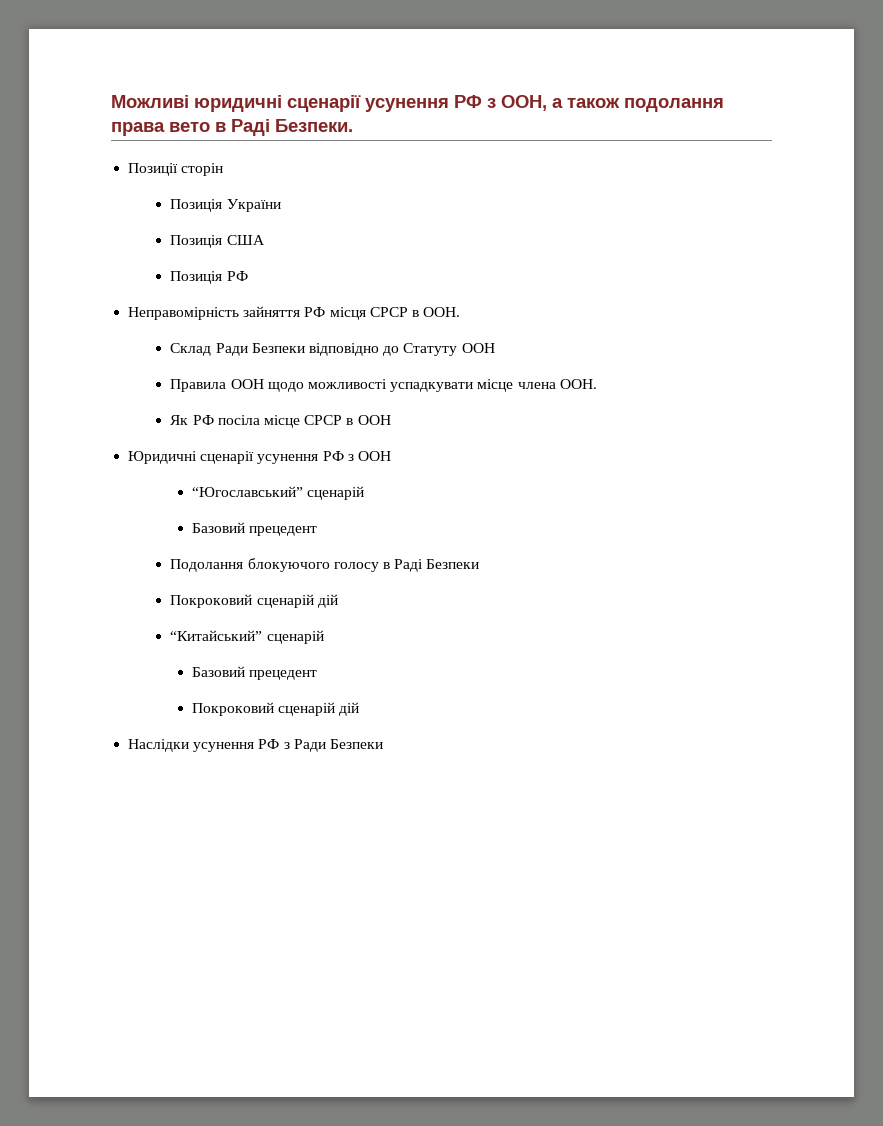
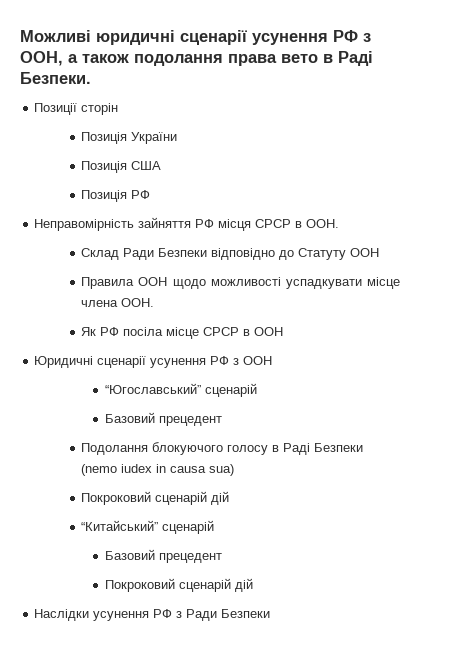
(480, 564) none -> [81,464,235,476] (nemo iudex in causa sua)

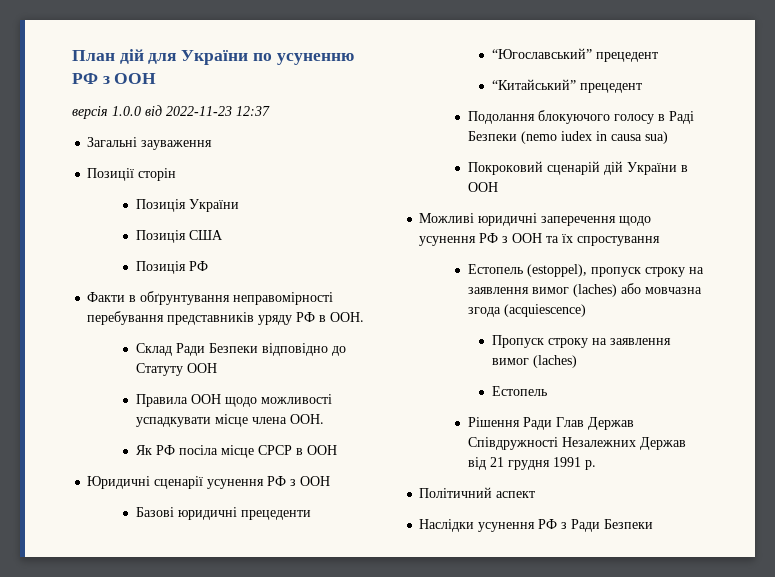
[20,30,371,45] [20,51,373,66] [20,72,91,84] Можливі юридичні сценарії усунення РФ з ООН, а також подолання права вето в Раді Безпеки. -> [72,49,354,65] [72,73,157,84] [72,105,270,119] [87,137,213,150] План дій для України по усуненню РФ з ООН // версія 1.0.0 від 2022-11-23 12:37 // Загальні зауваження
[34,217,292,231] Неправомірність зайняття РФ місця СРСР -> [87,291,334,305] [87,311,316,325] Факти в обґрунтування неправомірності перебування представників уряду РФ
(273, 360) none -> [135,507,311,520] // Базові юридичні прецеденти
[204,383,257,397] [104,412,155,423] сценарій // Базовий -> [595,52,658,62] [491,79,576,90] прецедент // “Китайський”
[81,520,215,534] [104,549,222,563] [104,578,253,592] // “Китайський” сценарій // Базовий прецедент // Покроковий сценарій дій -> [626,162,688,175] [467,182,498,192] [419,213,652,226] [419,233,661,246] [467,264,704,277] [467,283,702,297] [467,304,586,317] [491,335,671,348] [491,355,577,368] [491,386,547,396] [467,417,634,430] [467,437,686,450] [467,457,596,470] [419,487,536,498] України в ООН // Можливі юридичні заперечення щодо усунення РФ з ООН та їх спростування // Естопель (estoppel), пропуск строку на заявлення вимог (laches) або мовчазна згода (acquiescence) // Пропуск строку на заявлення вимог (laches) // Естопель // Рішення Ради Глав Держав Співдружності Незалежних Держав від 21 грудня 1991 р. // Політичний аспект

